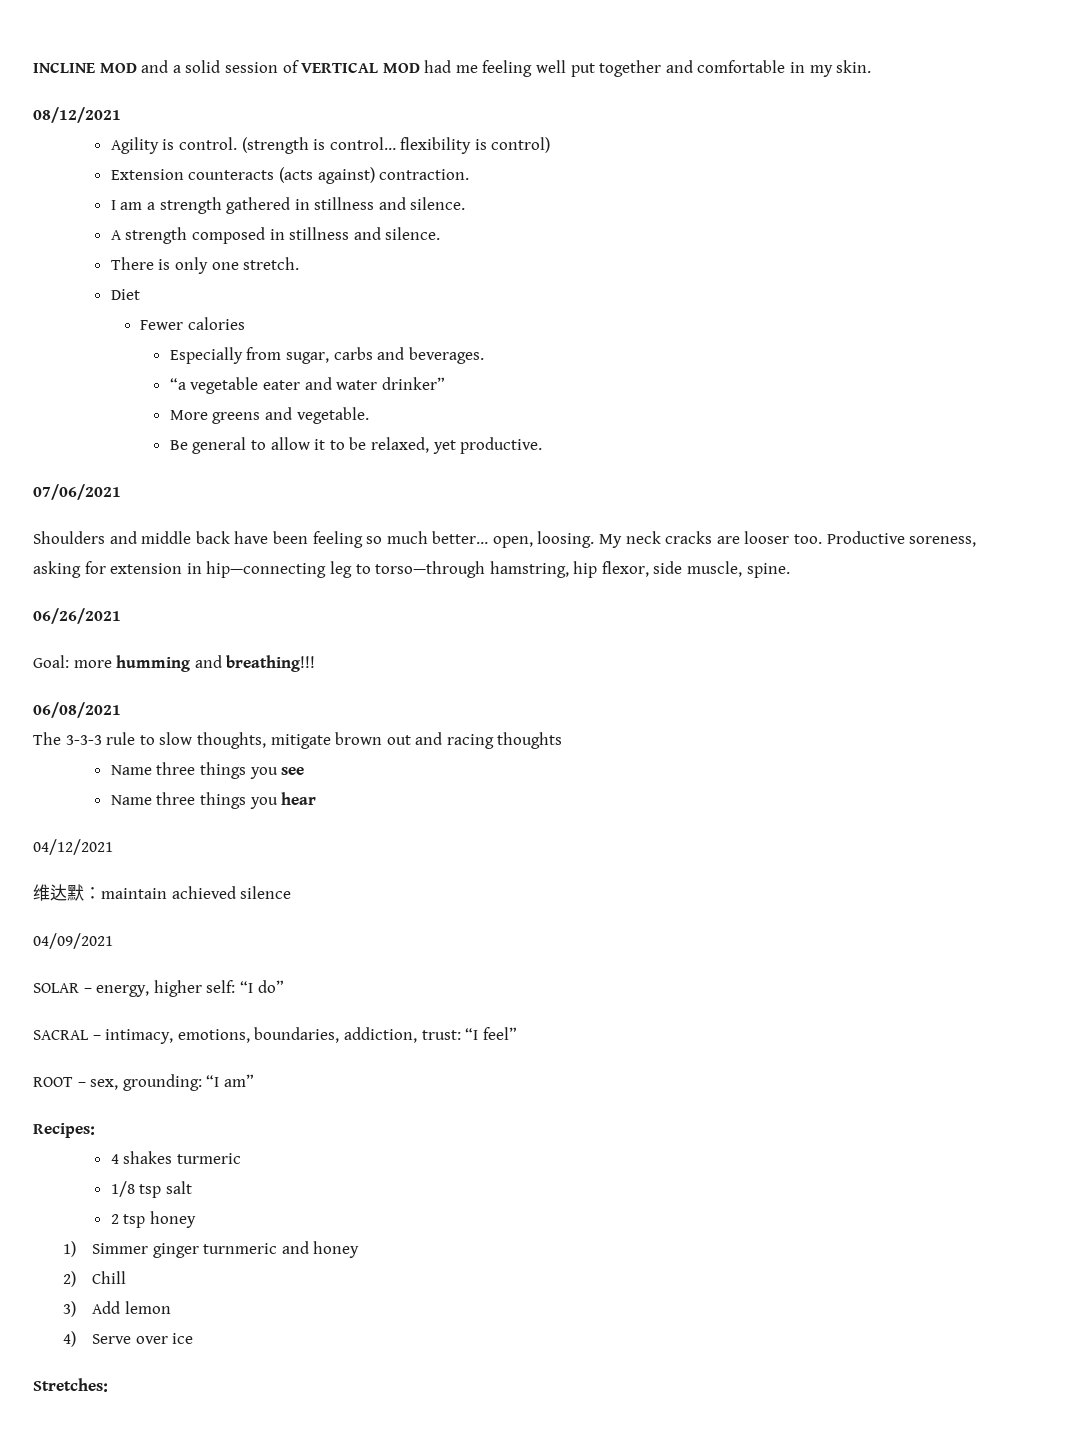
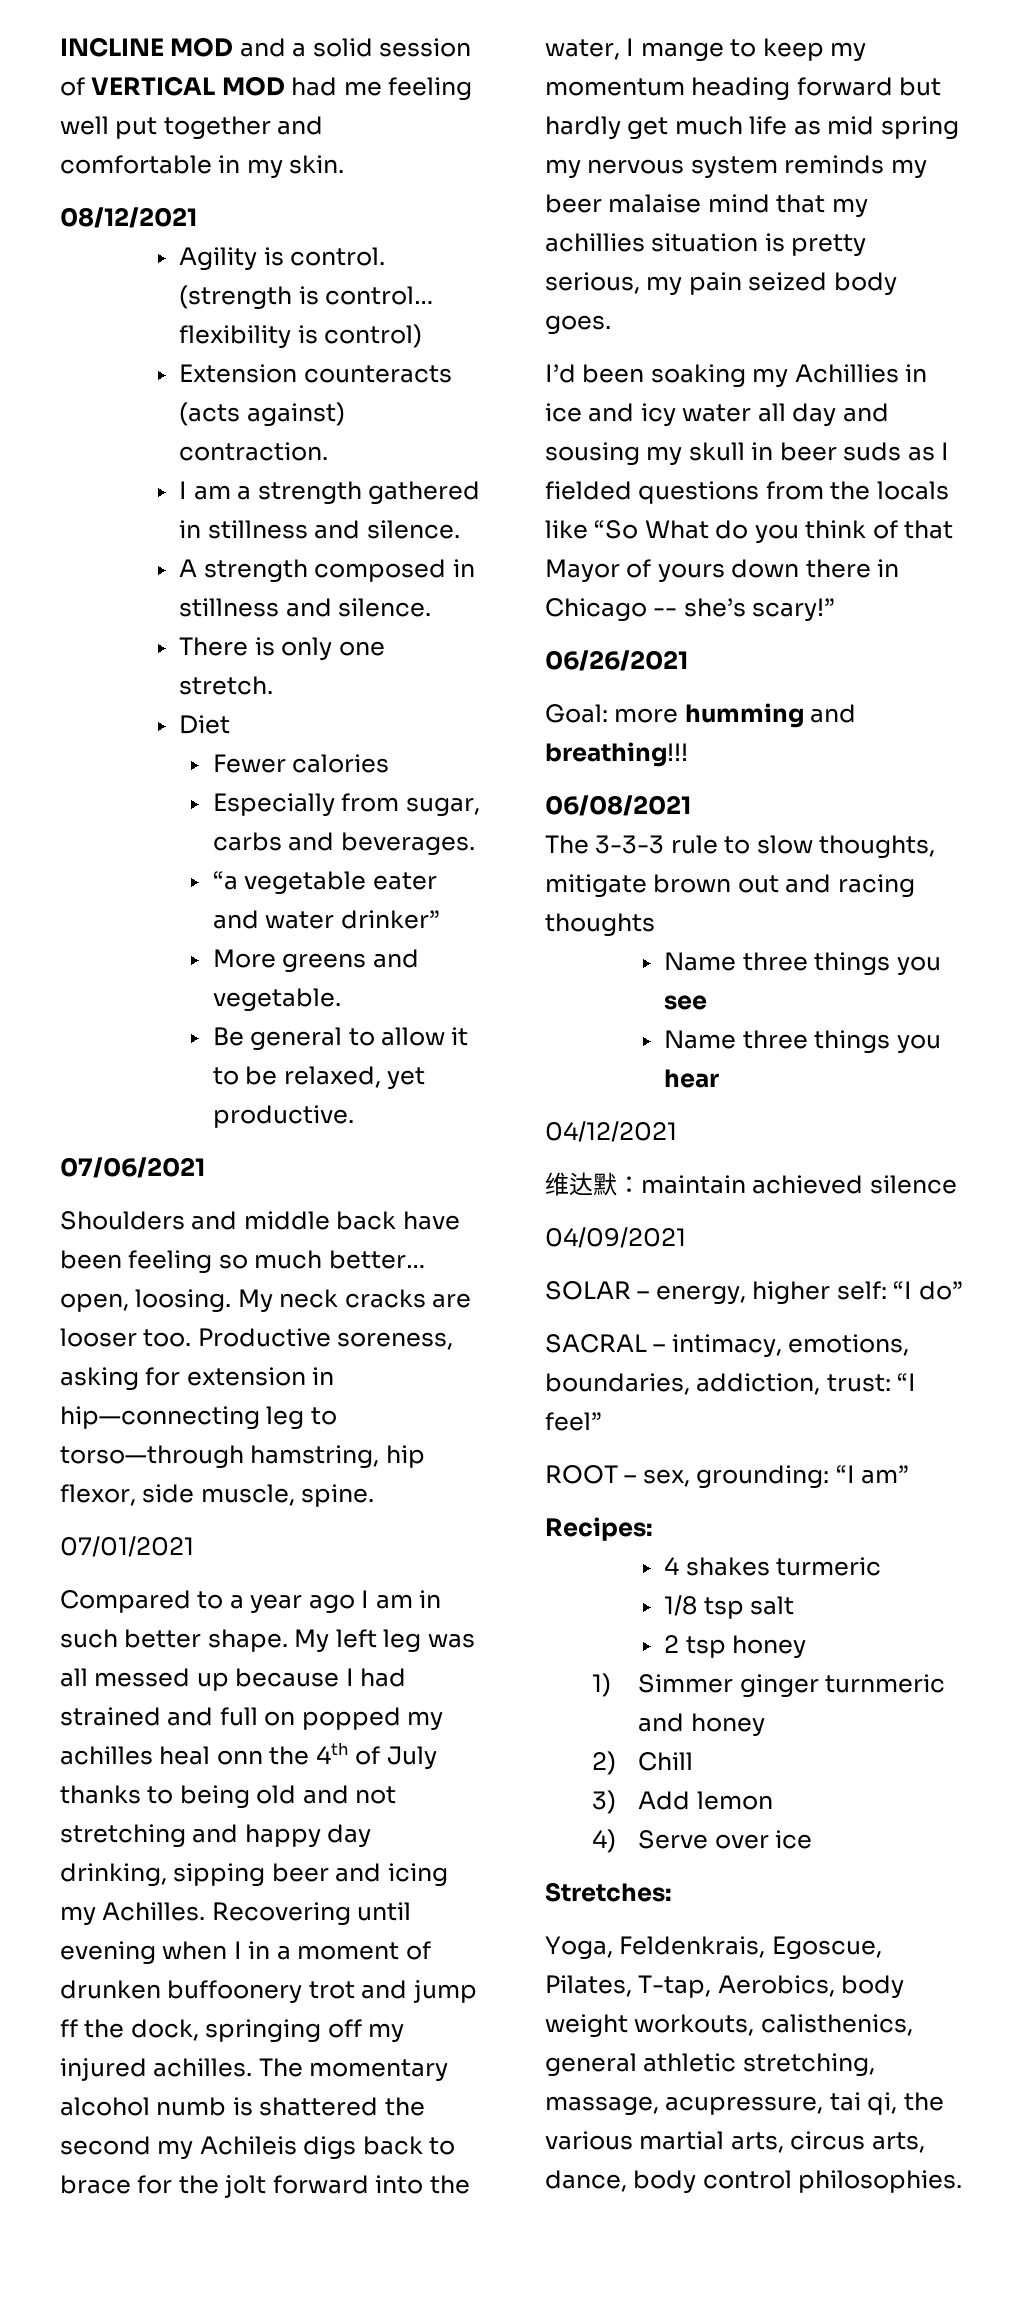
(790, 570) none -> [60,1536,194,1557] [60,1590,442,1613] [60,1629,475,1652] [60,1668,407,1691] [60,1707,444,1730] [60,1742,437,1769] [60,1785,397,1808] [60,1824,372,1847] [60,1863,448,1886] [60,1902,412,1925] [60,1941,431,1964] [60,1980,477,2003] [60,2019,405,2042] [60,2058,449,2081] [60,2097,425,2116] [60,2136,456,2159] [60,2175,470,2198] [545,38,867,61] [545,77,942,100] [545,116,959,139] [545,155,927,178] [545,194,868,217] [545,233,867,256] [545,272,897,295] [545,315,611,334] [545,364,928,387] [545,403,889,426] [545,442,950,465] [545,481,949,504] [545,520,954,543] [545,559,900,582] [545,598,836,621] // 07/01/2021 // Compared to a year ago I am in such better shape. My left leg was all messed up because I had strained and full on popped my achilles heal onn the 4th of July thanks to being old and not stretching and happy day drinking, sipping beer and icing my Achilles. Recovering until evening when I in a moment of drunken buffoonery trot and jump ff the dock, springing off my injured achilles. The momentary alcohol numb is shattered the second my Achileis digs back to brace for the jolt forward into the water, I mange to keep my momentum heading forward but hardly get much life as mid spring my nervous system reminds my beer malaise mind that my achillies situation is pretty serious, my pain seized body goes. // I’d been soaking my Achillies in ice and icy water all day and sousing my skull in beer suds as I fielded questions from the locals like “So What do you think of that Mayor of yours down there in Chicago -- she’s scary!”
(108, 1385) none -> [545,1936,882,1959] [545,1975,905,1998] [545,2014,913,2037] [545,2053,875,2076] [545,2092,944,2115] [545,2131,925,2153] [545,2170,963,2193] // Yoga, Feldenkrais, Egoscue, Pilates, T-tap, Aerobics, body weight workouts, calisthenics, general athletic stretching, massage, acupressure, tai qi, the various martial arts, circus arts, dance, body control philosophies.

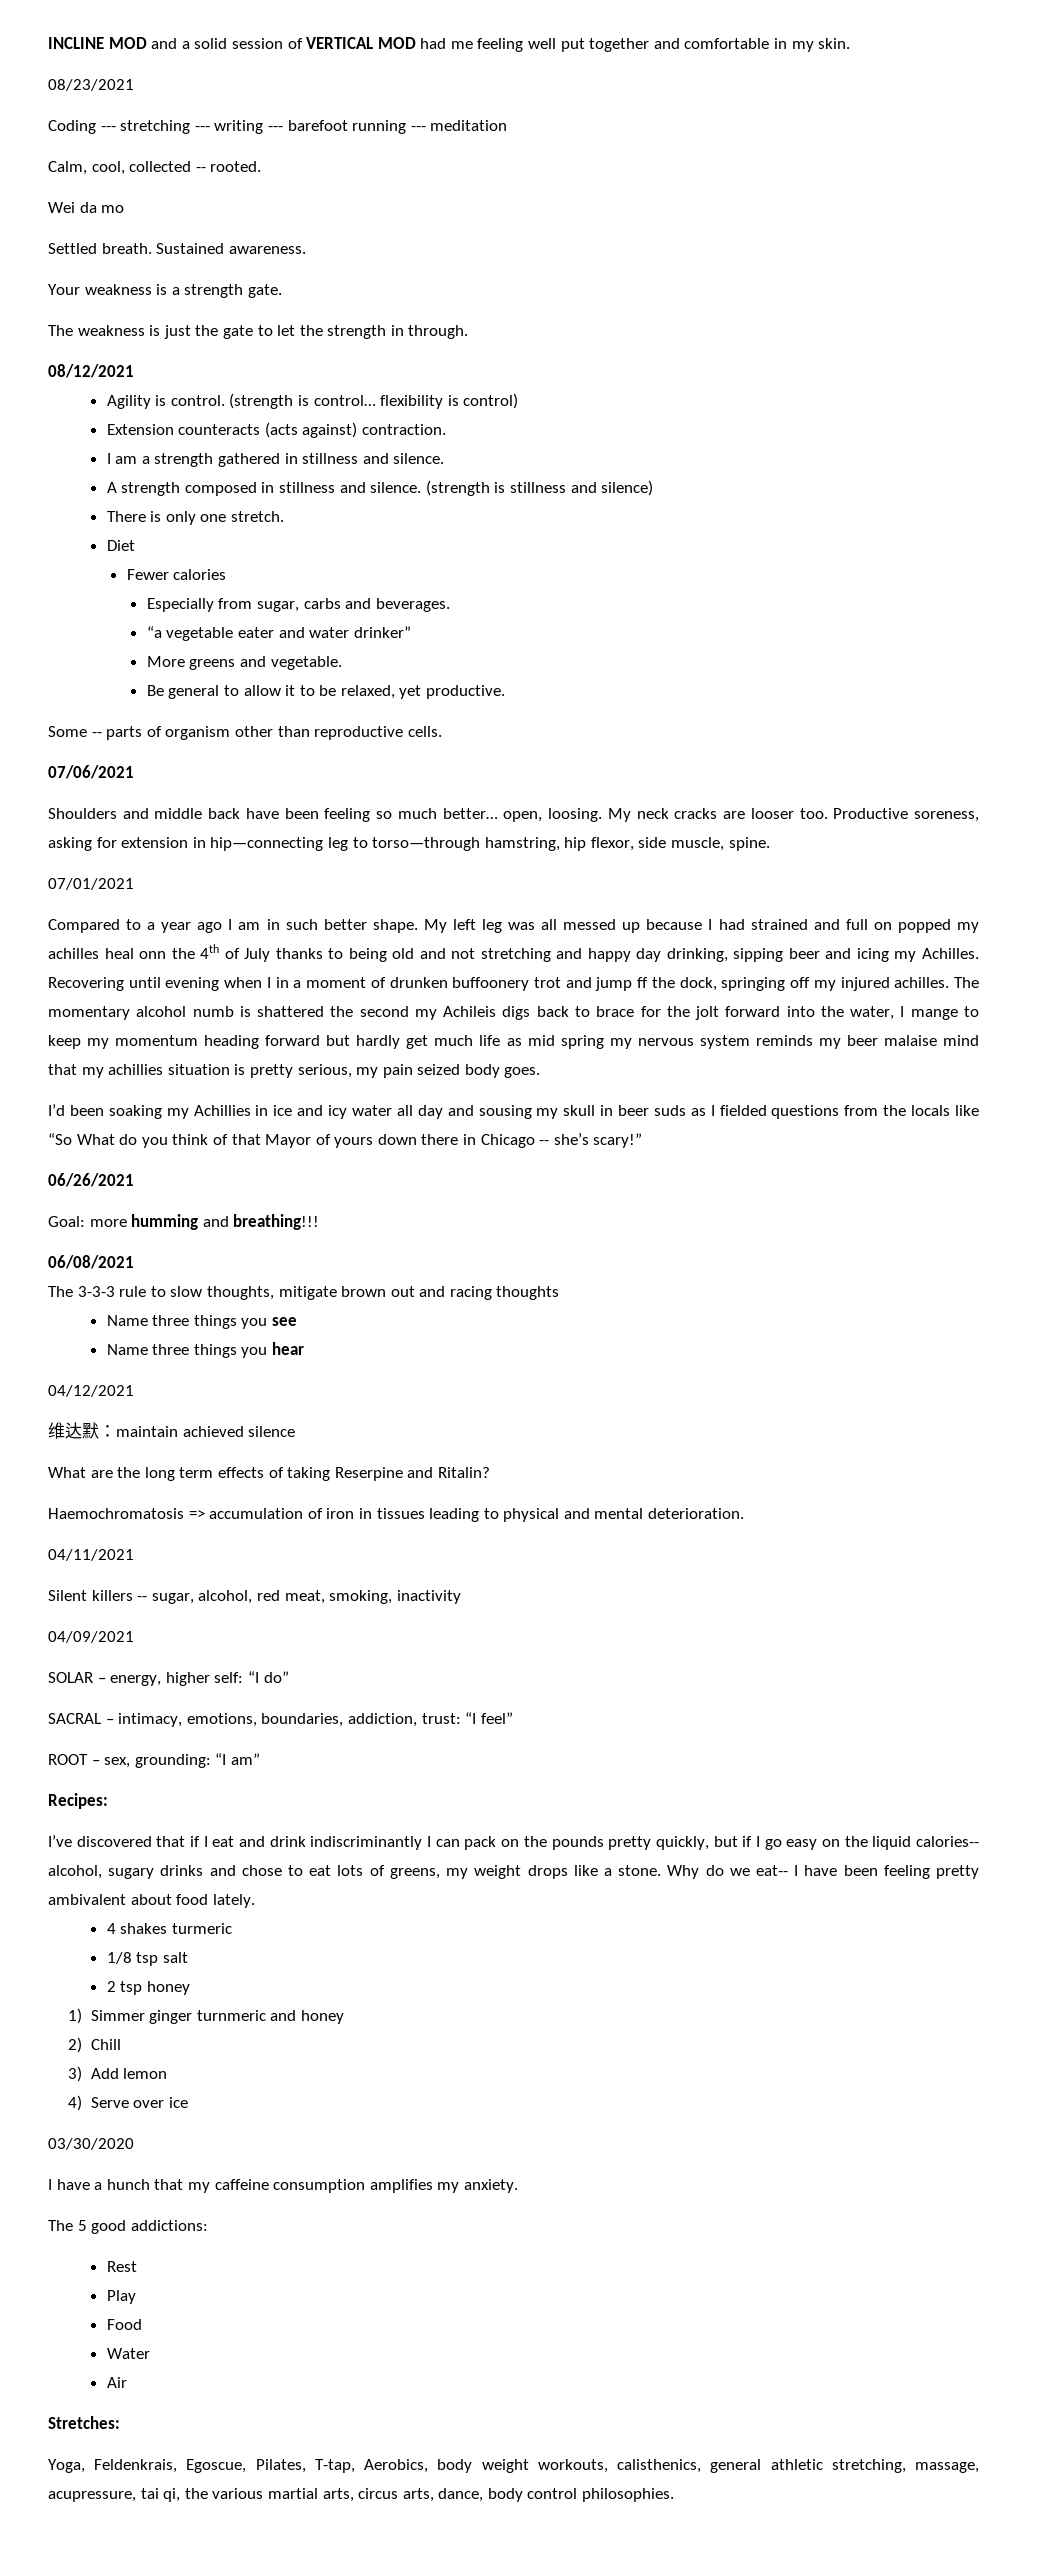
(345, 164) none -> [48,79,134,91] [48,120,508,134] [48,161,262,175] [48,202,125,213] [48,243,306,254] [48,284,282,298] [48,325,469,339] // 08/23/2021 // Coding --- stretching --- writing --- barefoot running --- meditation // Calm, cool, collected -- rooted. // Wei da mo // Settled breath. Sustained awareness. // Your weakness is a strength gate. // The weakness is just the gate to let the strength in through.
(432, 607) none -> [425,480,654,496] (strength is stillness and silence)
(354, 1116) none -> [48,726,442,740] // Some -- parts of organism other than reproductive cells.
(957, 1184) none -> [48,1467,490,1481] [48,1508,745,1522] [48,1549,134,1561] [48,1590,461,1604] // What are the long term effects of taking Reserpine and Ritalin? // Haemochromatosis => accumulation of iron in tissues leading to physical and mental deterioration. // 04/11/2021 // Silent killers -- sugar, alcohol, red meat, smoking, inactivity
(653, 1529) none -> [48,1835,979,1850] [48,1865,980,1879] [48,1894,255,1908] // I’ve discovered that if I eat and drink indiscriminantly I can pack on the pounds pretty quickly, but if I go easy on the liquid calories-- alcohol, sugary drinks and chose to eat lots of greens, my weight drops like a stone. Why do we eat-- I have been feeling pretty ambivalent about food lately.
(813, 1839) none -> [48,2138,134,2150] [48,2179,518,2193] [48,2220,208,2234] [106,2261,137,2272] [106,2290,136,2304] [106,2319,142,2330] [106,2348,150,2359] [106,2377,127,2388] // 03/30/2020 // I have a hunch that my caffeine consumption amplifies my anxiety. // The 5 good addictions: // Rest // Play // Food // Water // Air

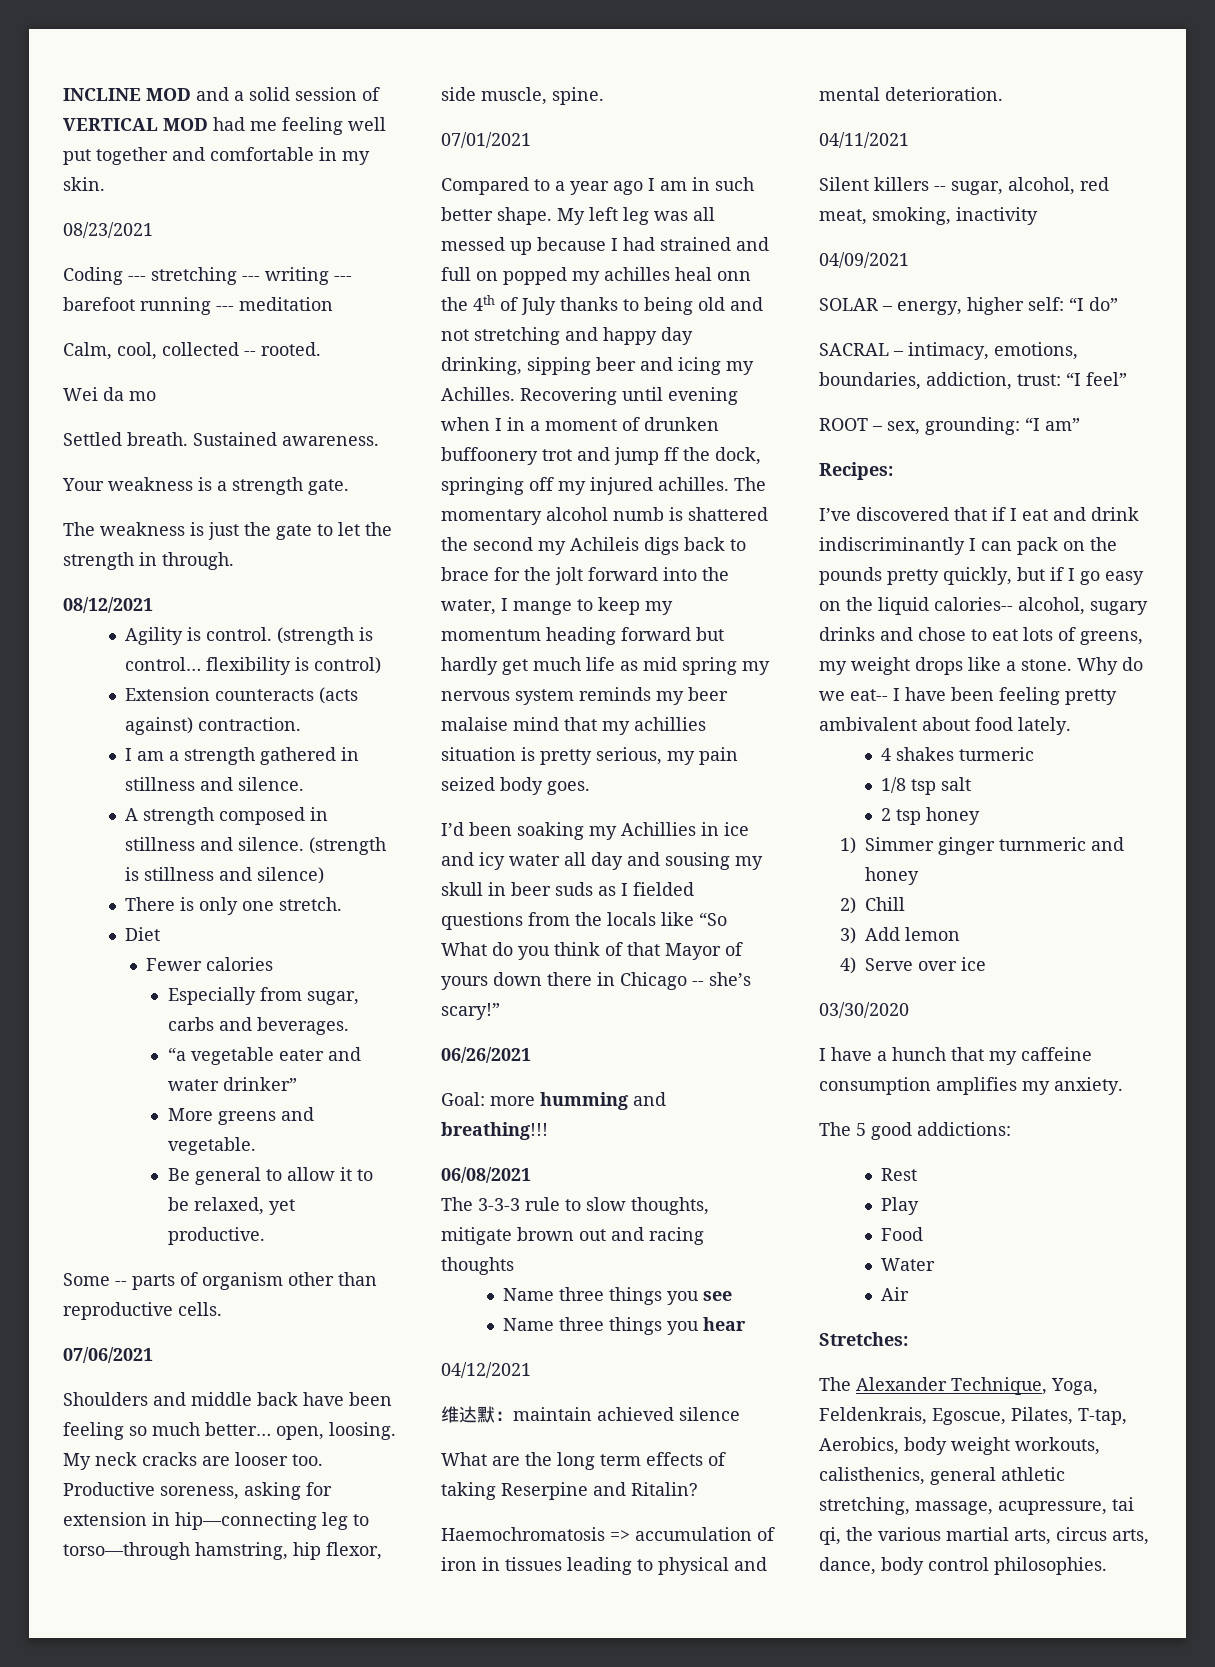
(120, 2422) none -> [819,1377,1047,1395] The Alexander Technique,

